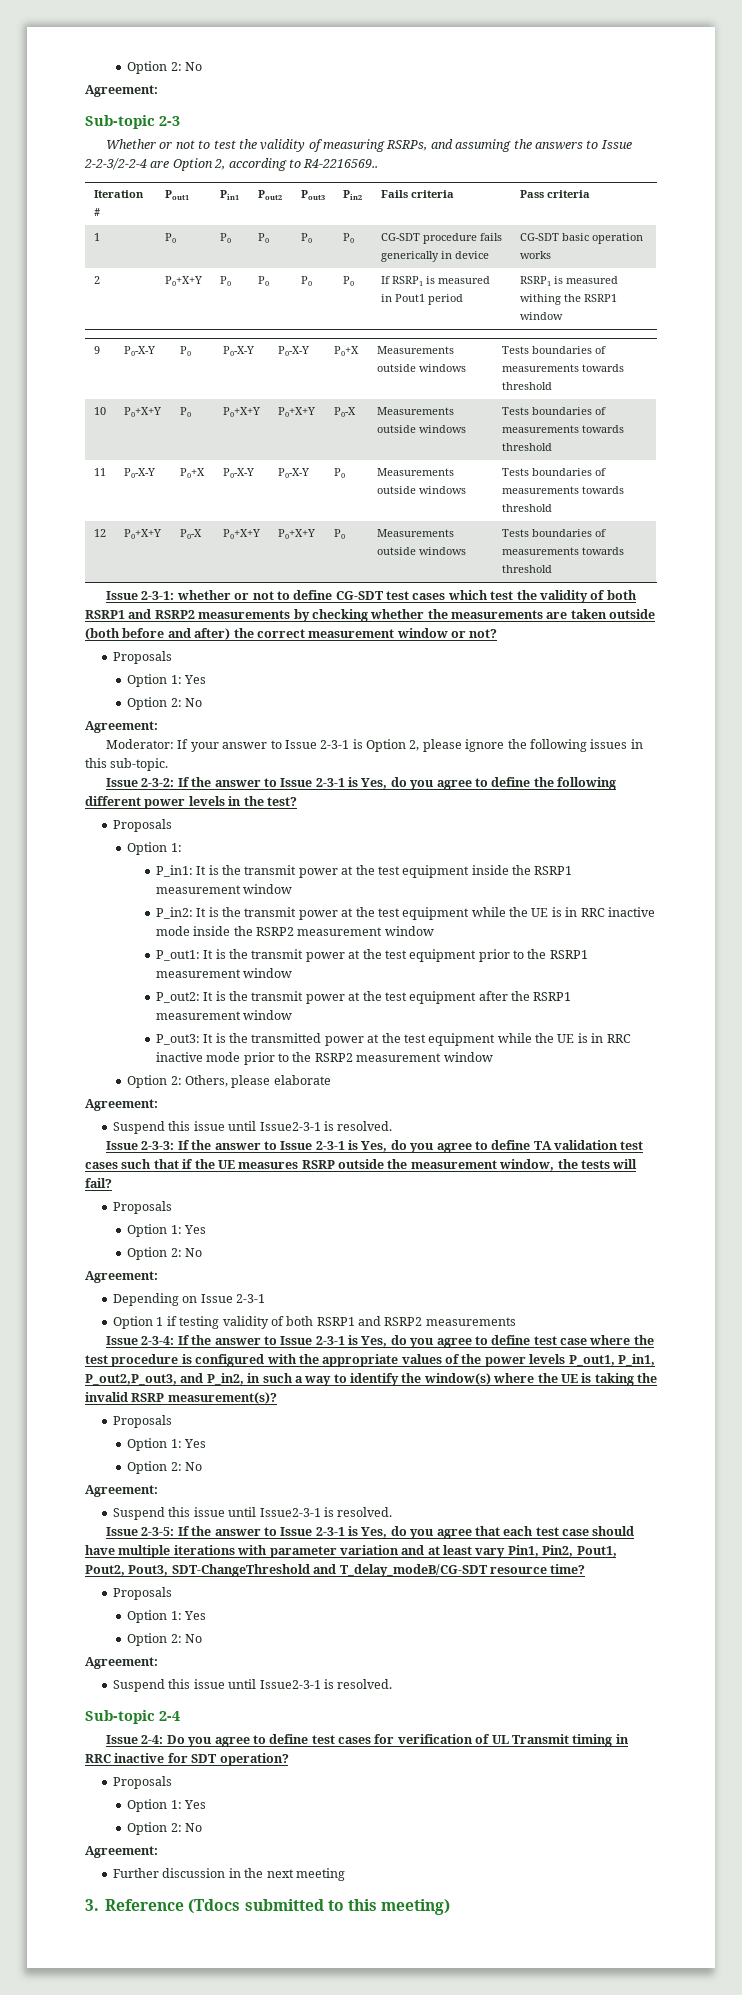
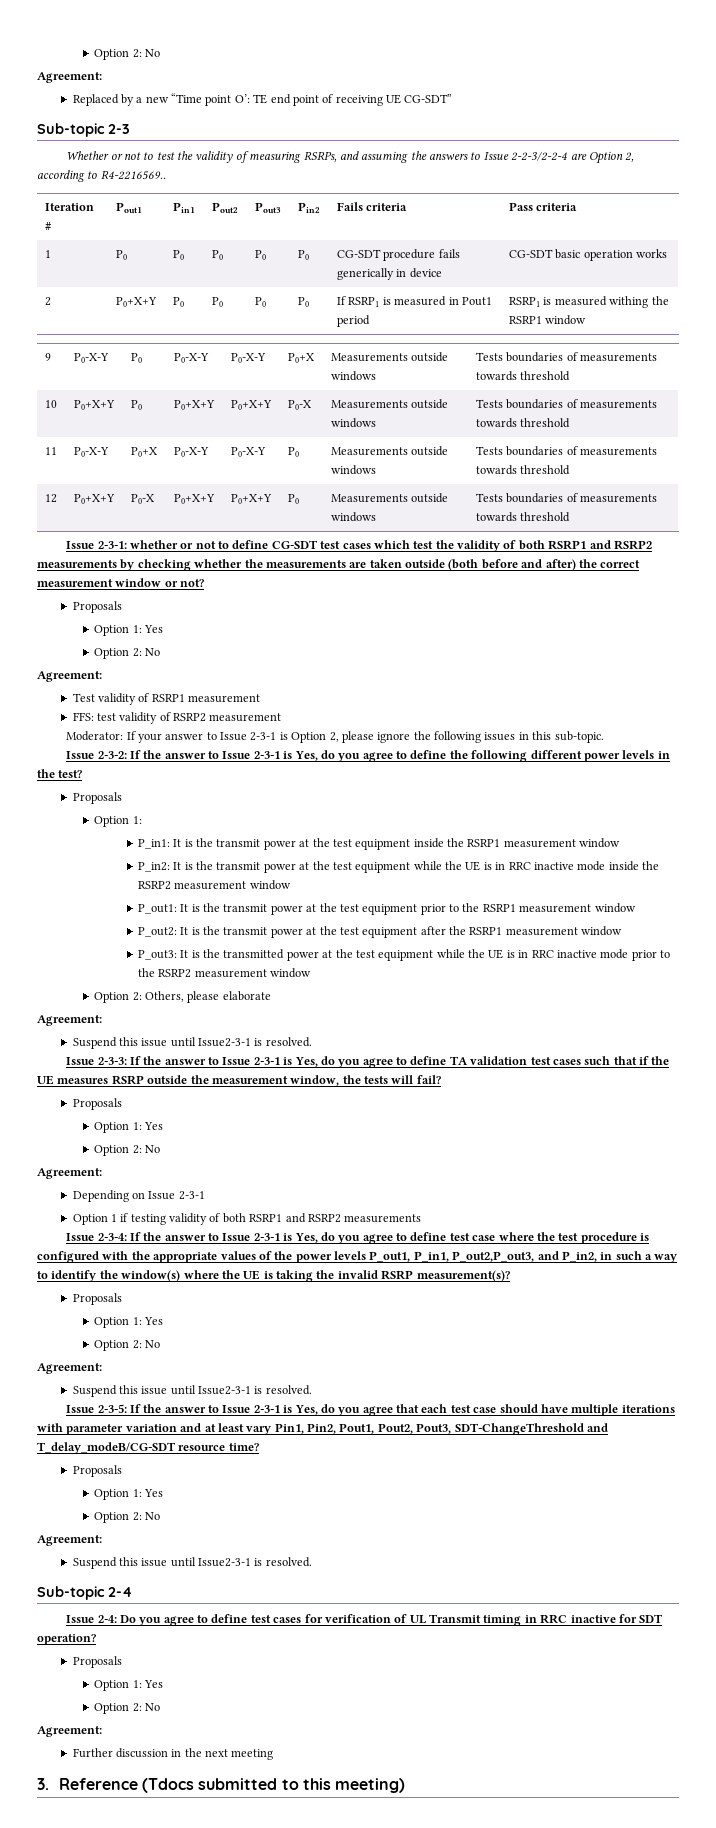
[127,61,203,74] [85,85,158,97] Option 2: No // Agreement: -> [94,49,161,60] [37,72,102,83] [72,93,453,106] Option 2: No // Agreement: // Replaced by a new “Time point O’: TE end point of receiving UE CG-SDT”
(158, 727) none -> [72,693,261,705] [72,712,282,724] // Test validity of RSRP1 measurement // FFS: test validity of RSRP2 measurement

